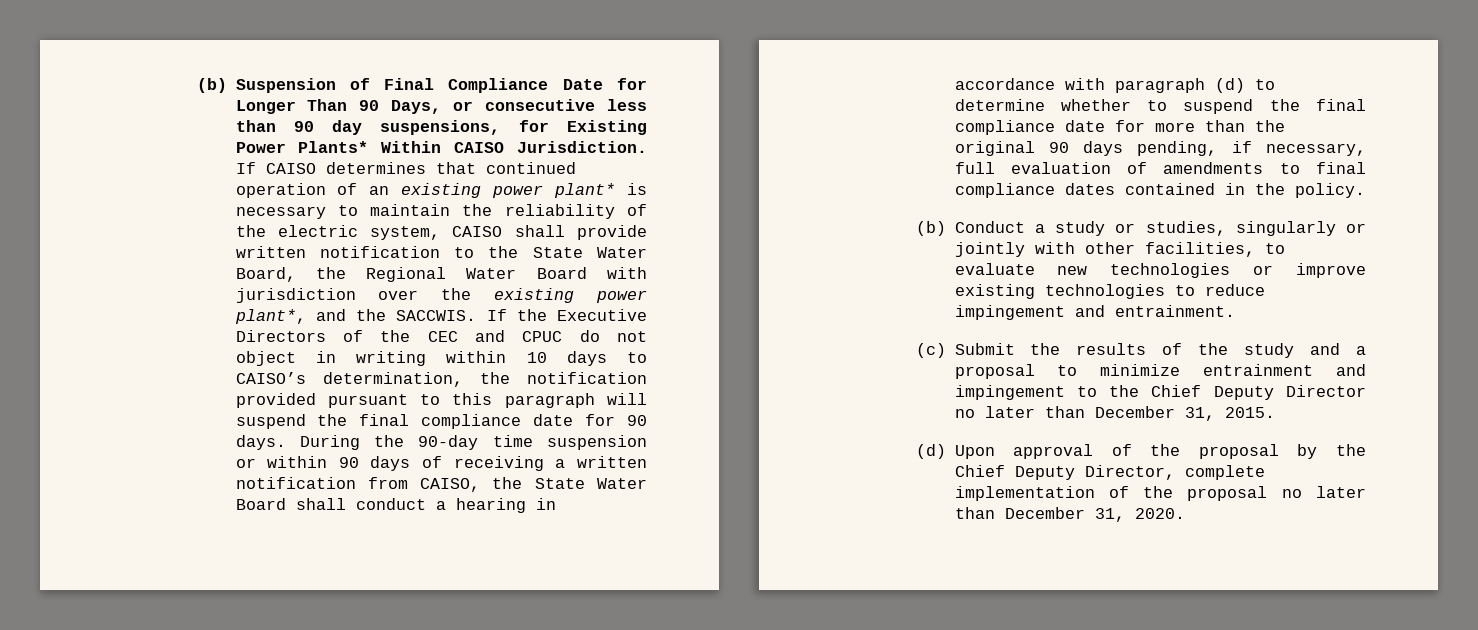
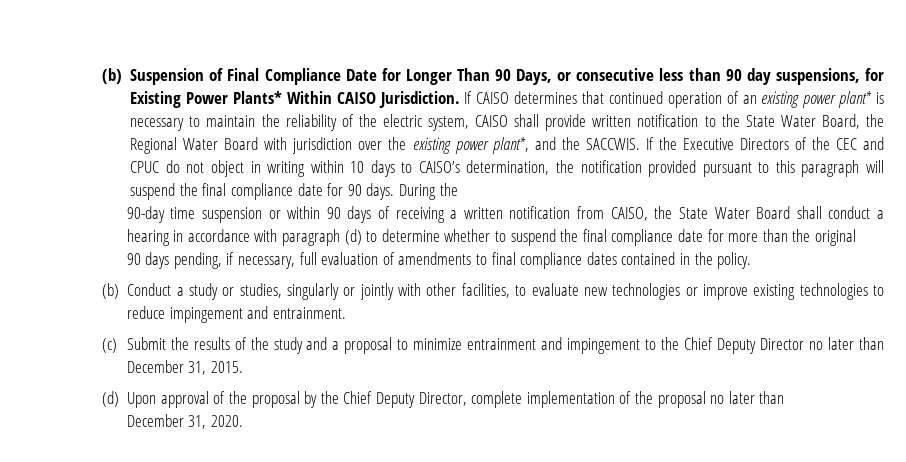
(405, 441) none -> (458, 189) //
(1035, 148) none -> (856, 237) //
(995, 513) none -> (785, 397) //

